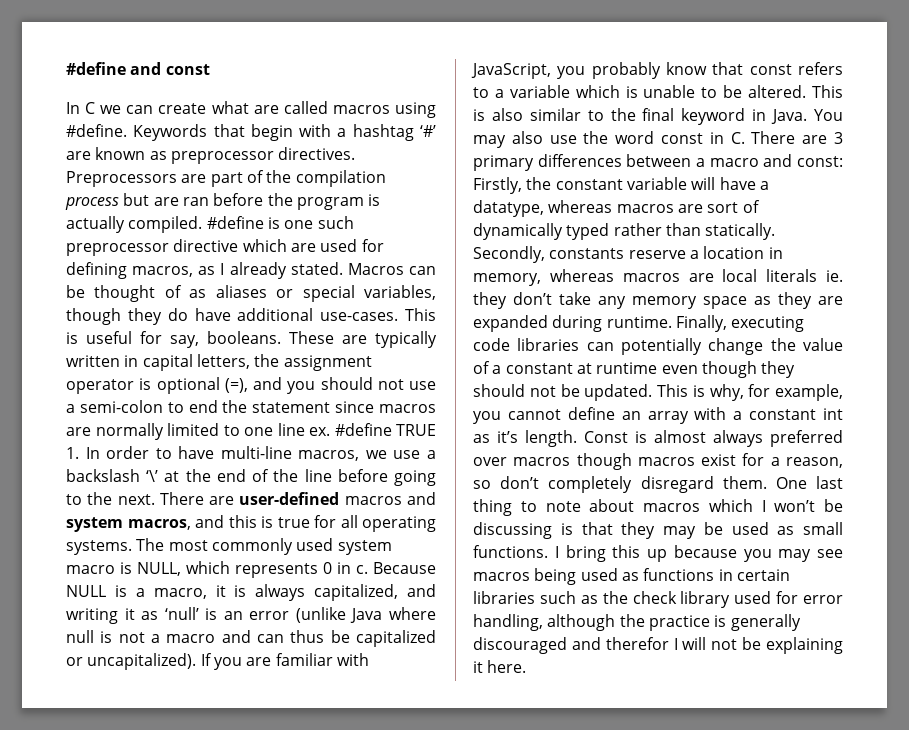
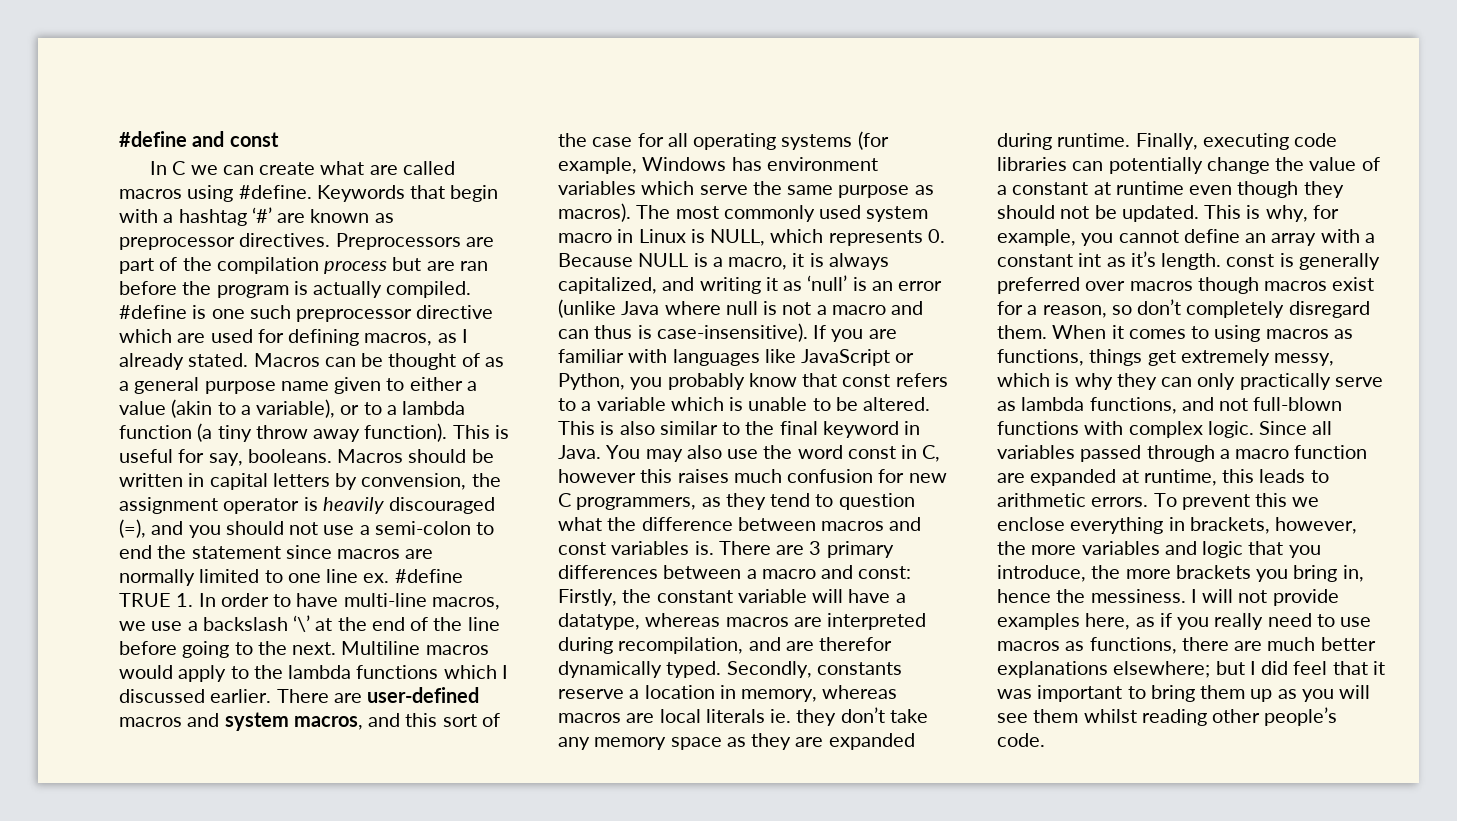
[215,285,436,302] [66,308,399,325] aliases or special variables, though they do have additional use-cases. -> [119,377,477,394] [119,399,466,418] [119,423,448,442] a general purpose name given to either a value (akin to a variable), or to a lambda function (a tiny throw away function).
[289,331,437,348] [66,354,250,371] These are typically written in capital letters, -> [337,449,494,463] [119,473,467,490] Macros should be written in capital letters by convension,
[156,377,220,394] optional -> [322,497,496,514] heavily discouraged
(155, 499) none -> [341,641,489,655] [119,665,508,682] [119,689,272,703] Multiline macros would apply to the lambda functions which I discussed earlier.
[261,515,436,532] [66,540,132,555] is true for all operating systems. -> [442,713,500,727] [558,131,889,150] [558,157,878,174] [558,181,934,198] [558,203,631,222] sort of the case for all operating systems (for example, Windows has environment variables which serve the same purpose as macros).
(115, 569) none -> [617,229,686,243] in Linux
[323,562,368,574] 0 in c. -> [927,229,945,243] 0.
[330,630,436,647] [66,653,197,670] be capitalized or uncapitalized). -> [637,323,808,342] is case-insensitive).
[471,63,551,79] JavaScript, -> [672,349,915,366] [558,373,625,390] languages like JavaScript or Python,
[730,132,745,144] C. -> [922,445,941,462] [558,469,947,483] [558,493,915,510] [558,517,922,531] [558,541,714,555] C, however this raises much confusion for new C programmers, as they tend to question what the difference between macros and const variables is.
[707,200,760,213] [473,223,776,240] sort of dynamically typed rather than statically. -> [827,613,927,630] [558,637,893,654] [558,661,722,678] interpreted during recompilation, and are therefor dynamically typed.
[584,430,763,447] Const is almost always -> [1226,253,1380,270] const is generally
[775,476,844,489] [473,499,843,516] [473,522,843,539] [473,545,843,562] [473,568,790,585] [473,591,843,608] [473,614,801,631] [473,637,843,654] [473,660,527,673] One last thing to note about macros which I won’t be discussing is that they may be used as small functions. I bring this up because you may see macros being used as functions in certain libraries such as the check library used for error handling, although the practice is generally discouraged and therefor I will not be explaining it here. -> [1052,325,1353,342] [997,349,1335,366] [997,373,1383,390] [997,397,1343,414] [997,421,1333,438] [997,445,1368,462] [997,469,1329,486] [997,493,1320,510] [997,517,1358,534] [997,541,1321,558] [997,565,1364,582] [997,589,1339,606] [997,613,1372,630] [997,637,1376,654] [997,661,1385,678] [997,685,1371,702] [997,707,1338,726] [997,733,1045,747] When it comes to using macros as functions, things get extremely messy, which is why they can only practically serve as lambda functions, and not full-blown functions with complex logic. Since all variables passed through a macro function are expanded at runtime, this leads to arithmetic errors. To prevent this we enclose everything in brackets, however, the more variables and logic that you introduce, the more brackets you bring in, hence the messiness. I will not provide examples here, as if you really need to use macros as functions, there are much better explanations elsewhere; but I did feel that it was important to bring them up as you will see them whilst reading other people’s code.

